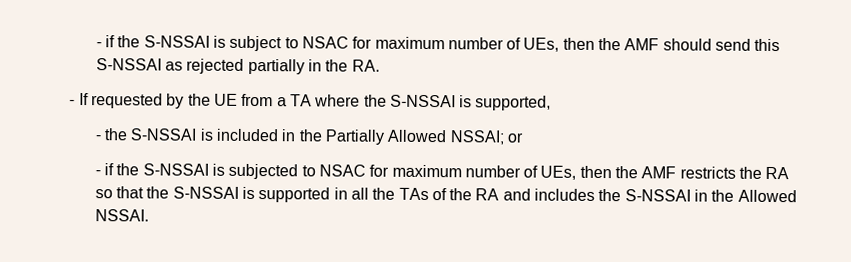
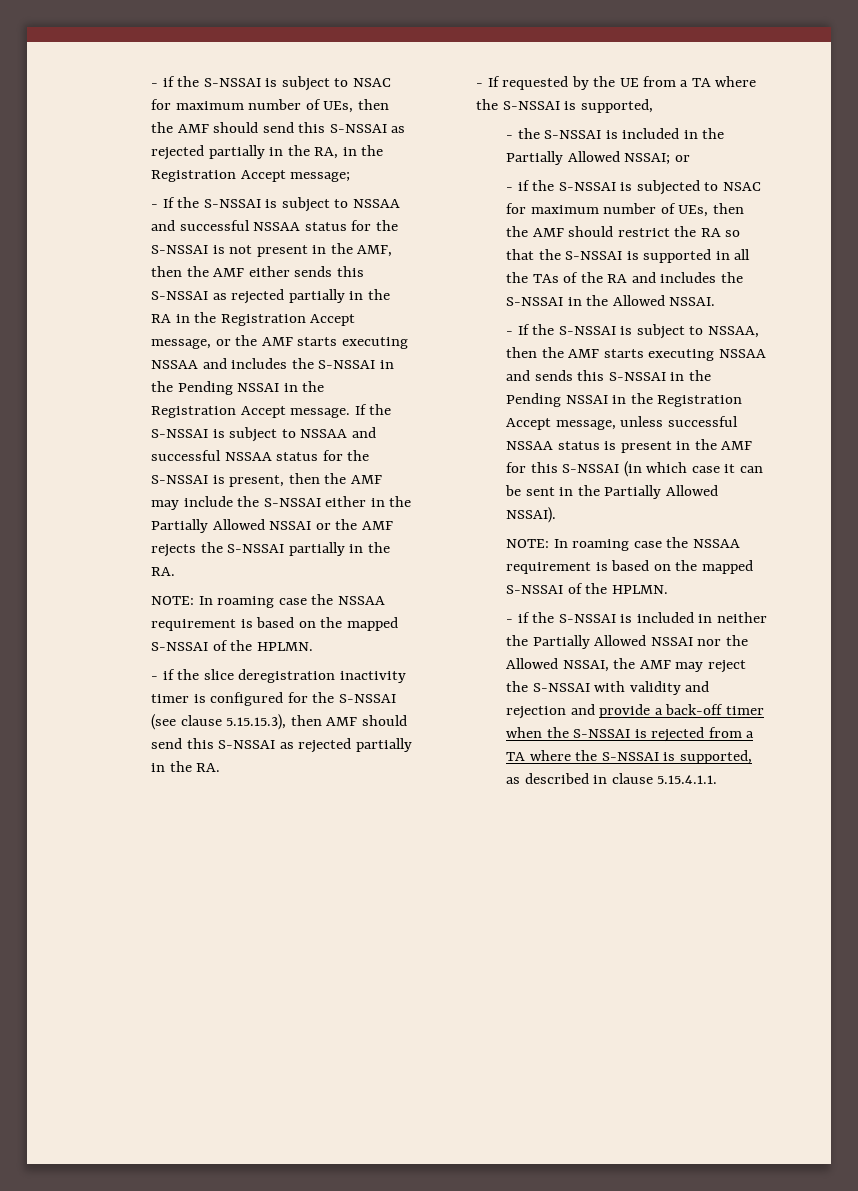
(349, 65) none -> [314,145,384,159] [151,170,351,182] [151,197,400,212] [151,220,398,231] [151,243,393,257] [151,266,364,277] [151,289,390,304] [151,312,356,326] [151,335,408,349] [151,358,394,369] [151,381,325,395] [151,404,392,418] [151,427,376,442] [151,450,370,461] [151,473,382,487] [151,496,412,510] [151,519,393,533] [151,542,390,557] [151,567,176,576] [151,594,385,608] [151,617,398,631] [151,640,313,651] [151,669,406,683] [151,692,396,706] [151,714,407,730] [151,738,412,753] [151,761,192,772] RA, in the Registration Accept message; // - If the S-NSSAI is subject to NSSAA and successful NSSAA status for the S-NSSAI is not present in the AMF, then the AMF either sends this S-NSSAI as rejected partially in the RA in the Registration Accept message, or the AMF starts executing NSSAA and includes the S-NSSAI in the Pending NSSAI in the Registration Accept message. If the S-NSSAI is subject to NSSAA and successful NSSAA status for the S-NSSAI is present, then the AMF may include the S-NSSAI either in the Partially Allowed NSSAI or the AMF rejects the S-NSSAI partially in the RA. // NOTE: In roaming case the NSSAA requirement is based on the mapped S-NSSAI of the HPLMN. // - if the slice deregistration inactivity timer is configured for the S-NSSAI (see clause 5.15.15.3), then AMF should send this S-NSSAI as rejected partially in the
[679,166,736,179] restricts -> [568,226,670,237] should restrict
(149, 215) none -> [506,324,759,339] [506,347,766,361] [506,370,711,381] [506,393,743,407] [506,416,738,430] [506,439,753,453] [506,461,763,477] [505,485,718,499] [506,507,557,523] [506,537,740,551] [506,560,753,574] [506,583,668,594] [506,612,767,623] [506,635,748,649] [506,658,746,673] [506,681,710,695] [506,704,764,719] [506,727,755,742] [506,750,752,764] [506,773,718,784] // - If the S-NSSAI is subject to NSSAA, then the AMF starts executing NSSAA and sends this S-NSSAI in the Pending NSSAI in the Registration Accept message, unless successful NSSAA status is present in the AMF for this S-NSSAI (in which case it can be sent in the Partially Allowed NSSAI). // NOTE: In roaming case the NSSAA requirement is based on the mapped S-NSSAI of the HPLMN. // - if the S-NSSAI is included in neither the Partially Allowed NSSAI nor the Allowed NSSAI, the AMF may reject the S-NSSAI with validity and rejection and provide a back-off timer when the S-NSSAI is rejected from a TA where the S-NSSAI is supported, as described in clause 5.15.4.1.1.

